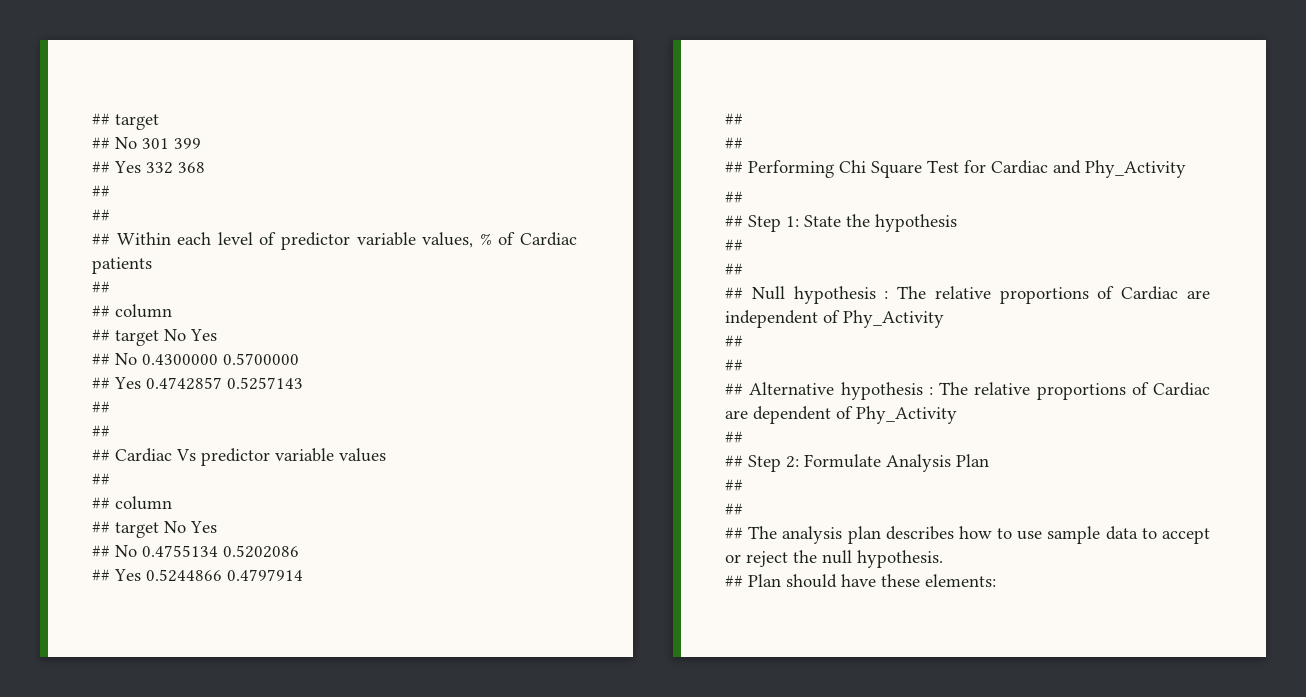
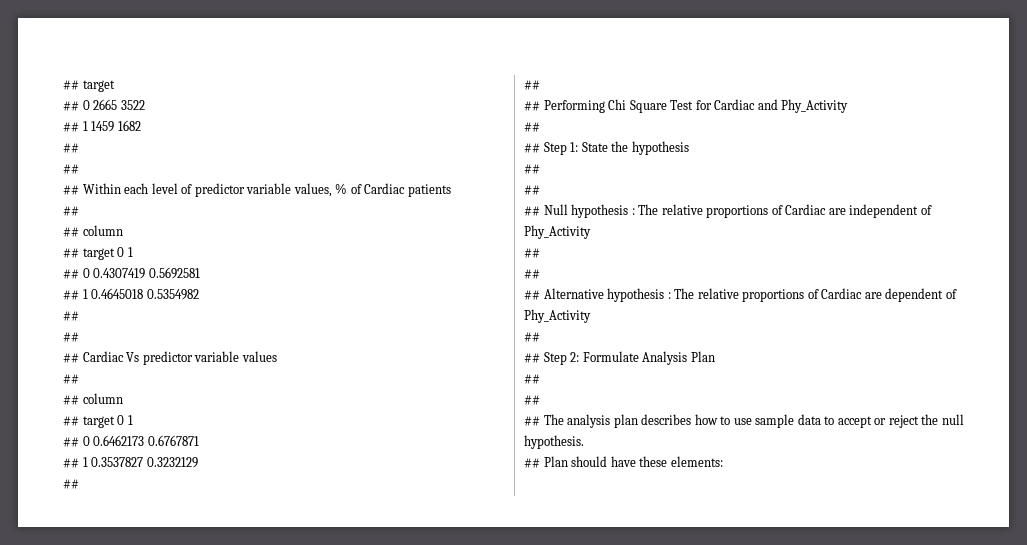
[115,137,201,149] [92,161,205,174] No 301 399 // ## Yes 332 368 -> [82,99,145,110] [63,120,141,132] 0 2665 3522 // ## 1 1459 1682
[164,329,217,341] [92,353,299,365] [92,377,303,390] No Yes // ## No 0.4300000 0.5700000 // ## Yes 0.4742857 0.5257143 -> [117,247,133,257] [63,267,200,279] [63,288,199,300] 0 1 // ## 0 0.4307419 0.5692581 // ## 1 0.4645018 0.5354982
[164,521,217,533] [92,545,299,558] [92,569,303,582] No Yes // ## No 0.4755134 0.5202086 // ## Yes 0.5244866 0.4797914 -> [117,415,133,425] [63,435,199,447] [63,457,198,468] 0 1 // ## 0 0.6462173 0.6767871 // ## 1 0.3537827 0.3232129

